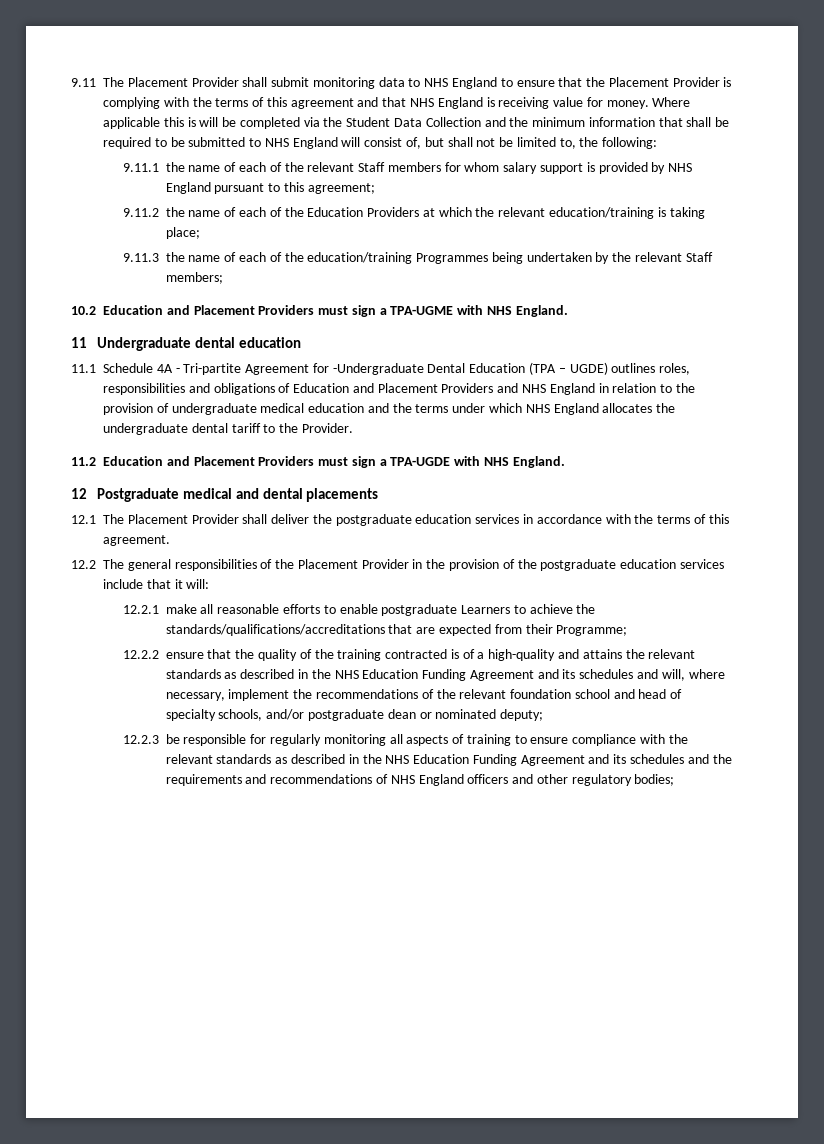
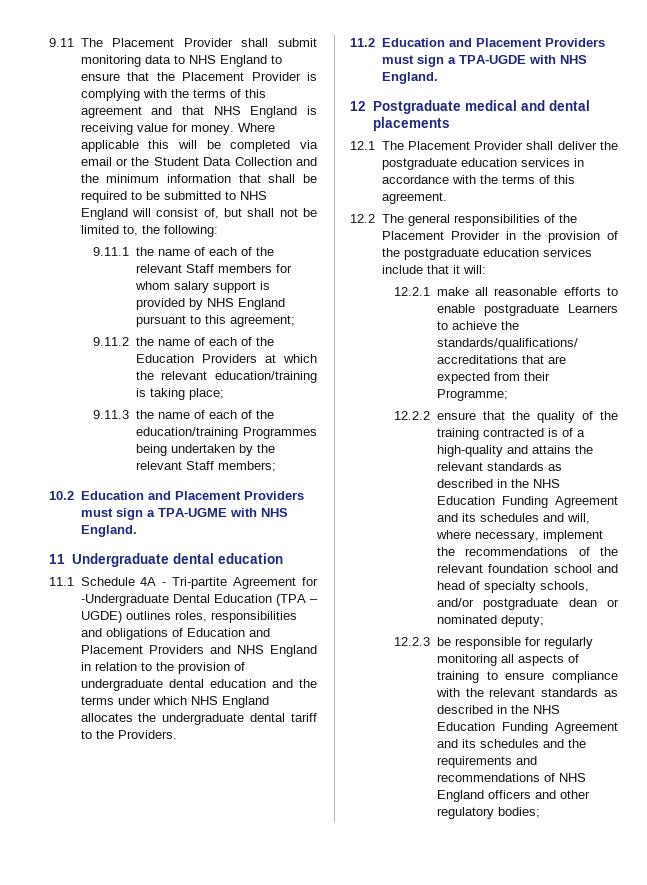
[187,117,196,127] is -> (170, 144) none
(320, 122) none -> [80,157,128,166] email or
[260,403,305,413] medical -> [168,679,204,688] dental
[301,423,353,433] Provider. -> [117,730,177,739] Providers.

